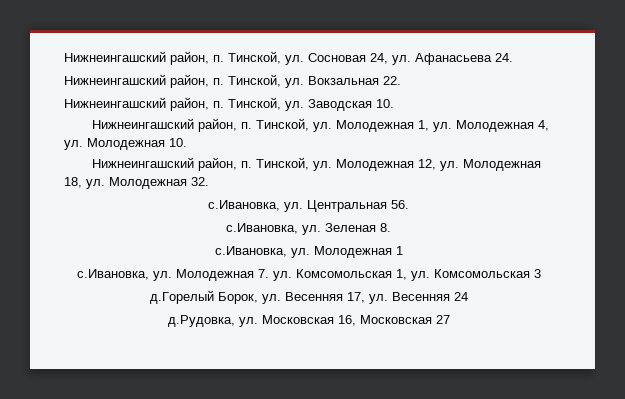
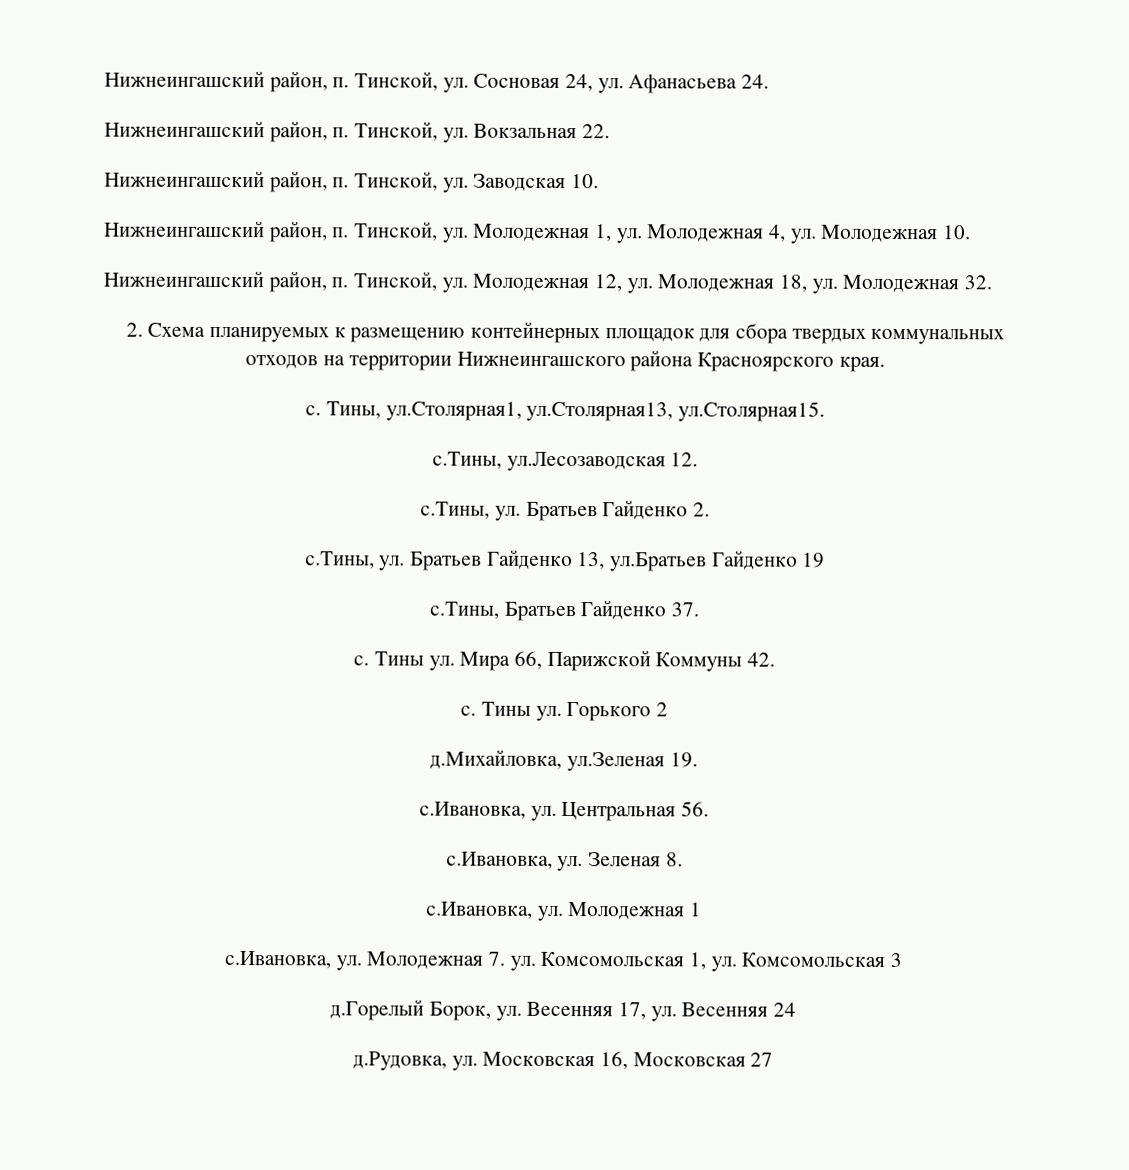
(209, 181) none -> [125,321,1005,345] [245,350,885,372] [305,401,825,422] [431,451,699,472] [420,500,710,522] [304,549,826,572] [428,600,700,622] [353,649,775,672] [460,701,668,722] [430,749,698,772] // 2. Схема планируемых к размещению контейнерных площадок для сбора твердых коммунальных отходов на территории Нижнеингашского района Красноярского края. // с. Тины, ул.Столярная1, ул.Столярная13, ул.Столярная15. // с.Тины, ул.Лесозаводская 12. // с.Тины, ул. Братьев Гайденко 2. // с.Тины, ул. Братьев Гайденко 13, ул.Братьев Гайденко 19 // с.Тины, Братьев Гайденко 37. // с. Тины ул. Мира 66, Парижской Коммуны 42. // с. Тины ул. Горького 2 // д.Михайловка, ул.Зеленая 19.

